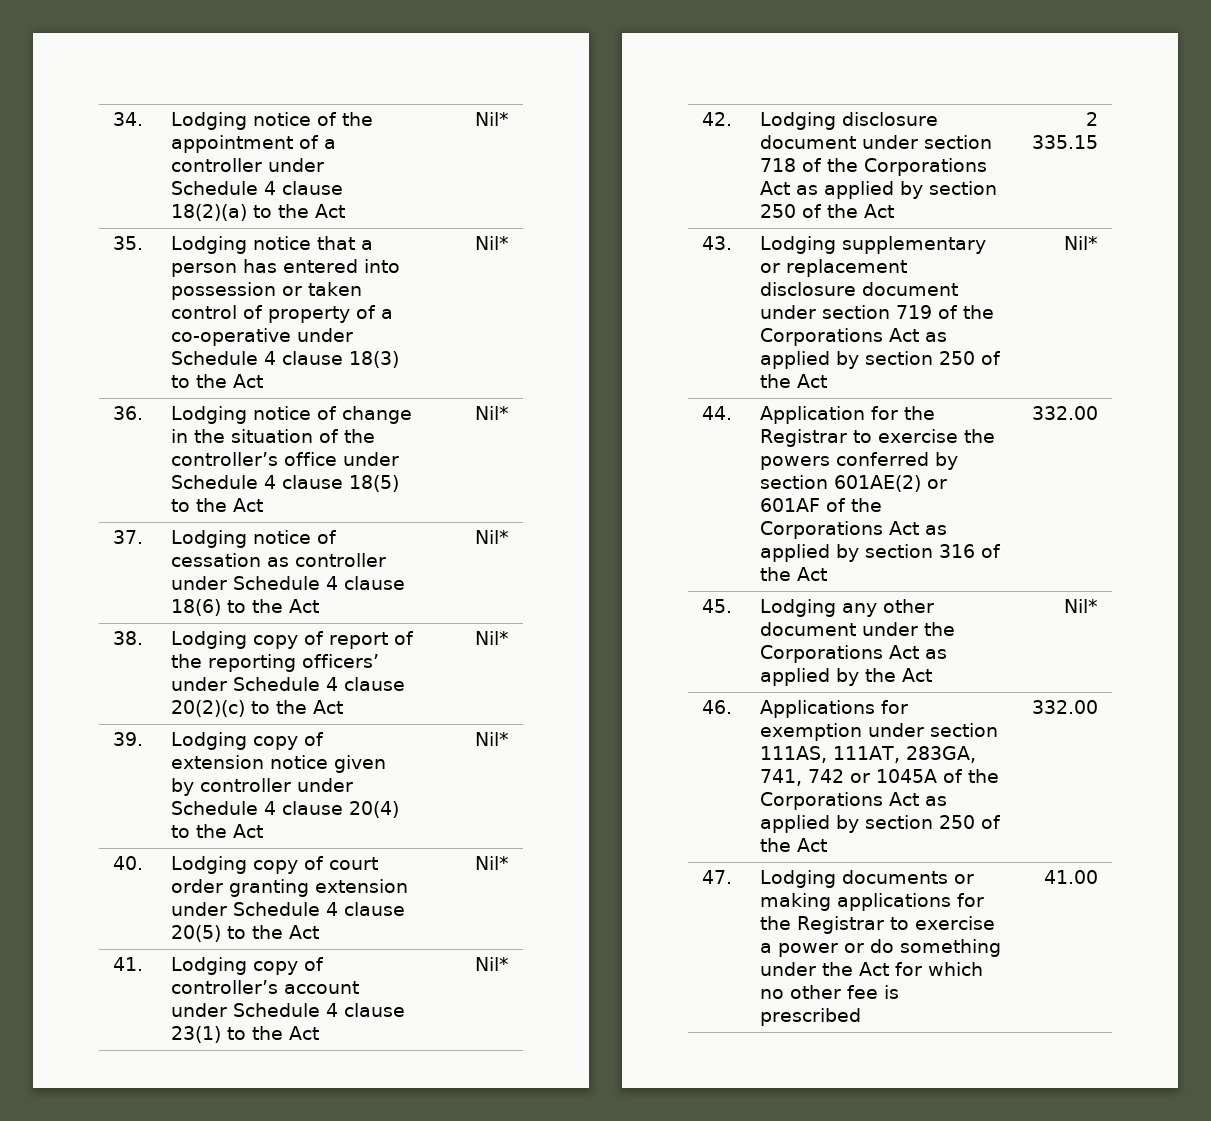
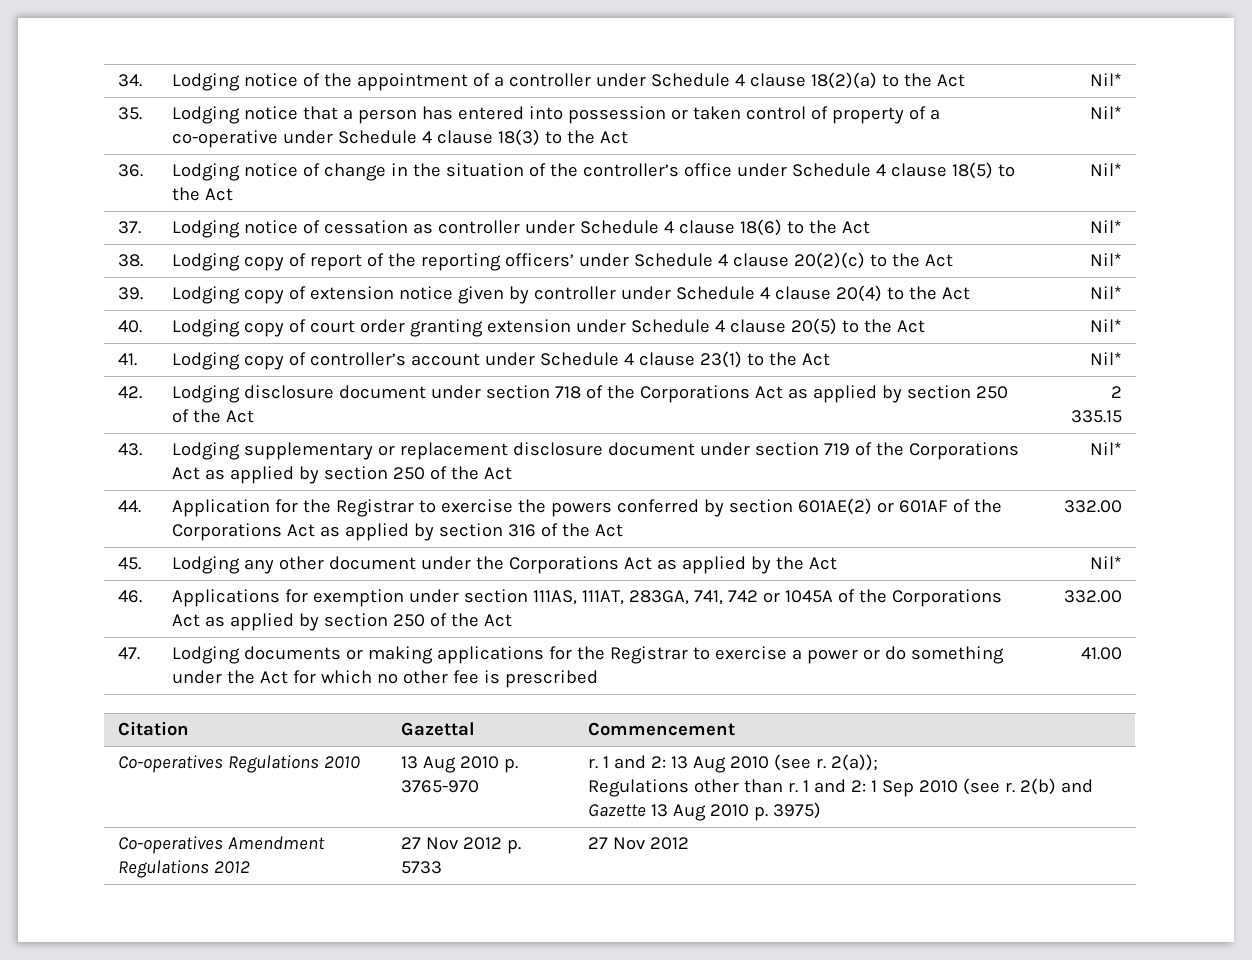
(1099, 877) none -> [118,721,190,736] [401,722,476,736] [588,722,736,736] [118,755,361,773] [401,756,519,773] [401,780,480,793] [588,754,879,773] [588,778,1094,797] [588,802,822,821] [118,836,326,854] [118,860,251,878] [401,837,522,854] [401,861,443,874] [588,837,690,850] // Citation | Gazettal | Commencement // Co-operatives Regulations 2010 | 13 Aug 2010 p. 3765-970 | r. 1 and 2: 13 Aug 2010 (see r. 2(a)); // Regulations other than r. 1 and 2: 1 Sep 2010 (see r. 2(b) and Gazette 13 Aug 2010 p. 3975) // Co-operatives Amendment Regulations 2012 | 27 Nov 2012 p. 5733 | 27 Nov 2012

